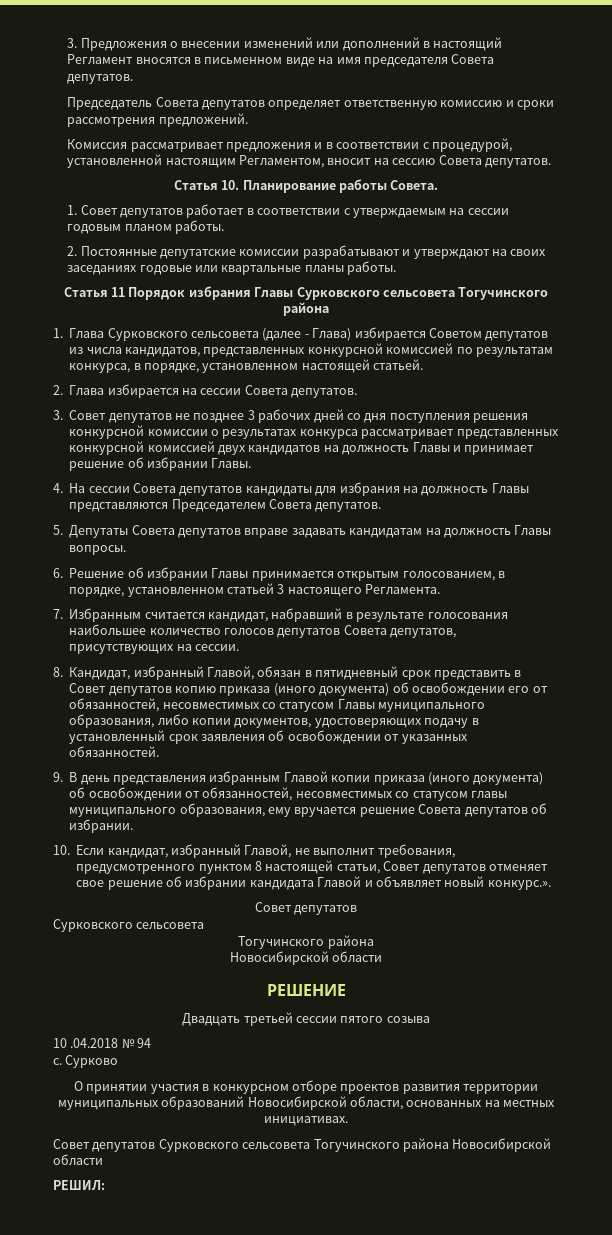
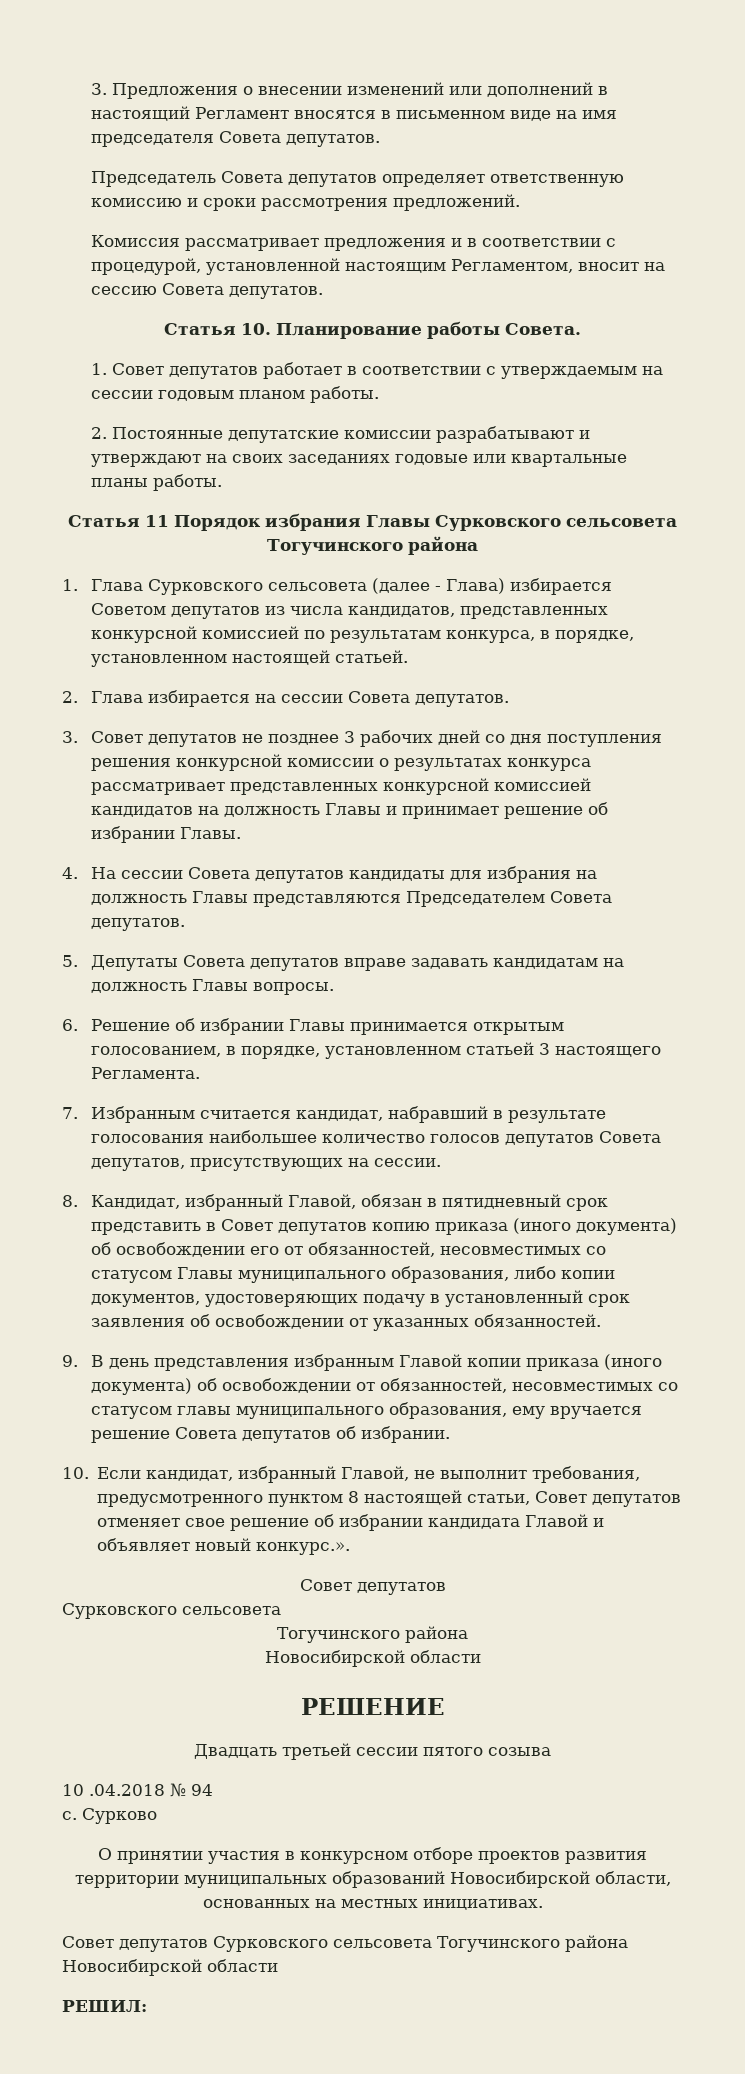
[218,445,246,455] двух -> (591, 784) none

